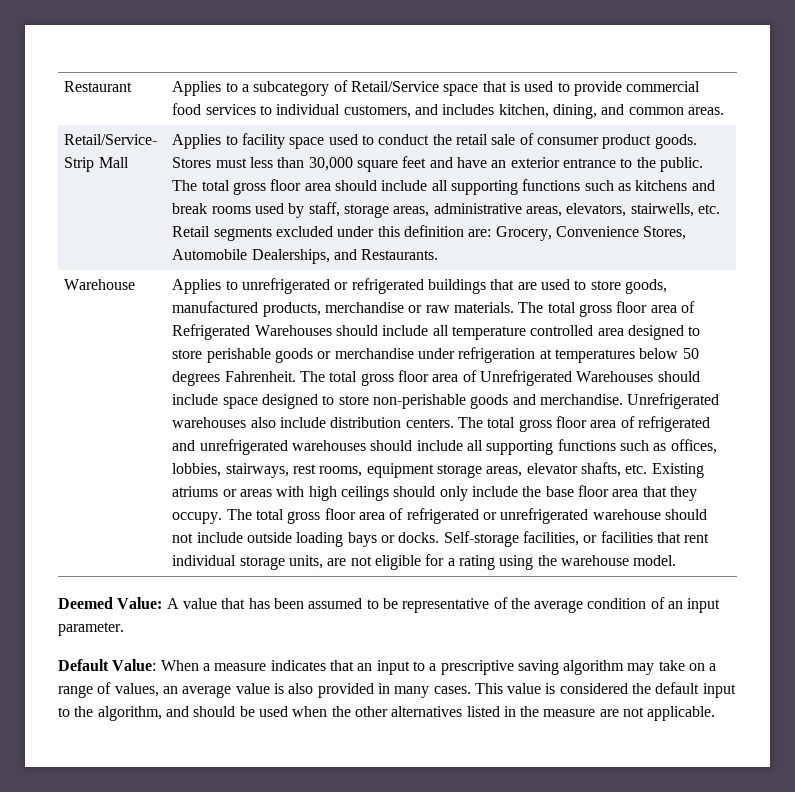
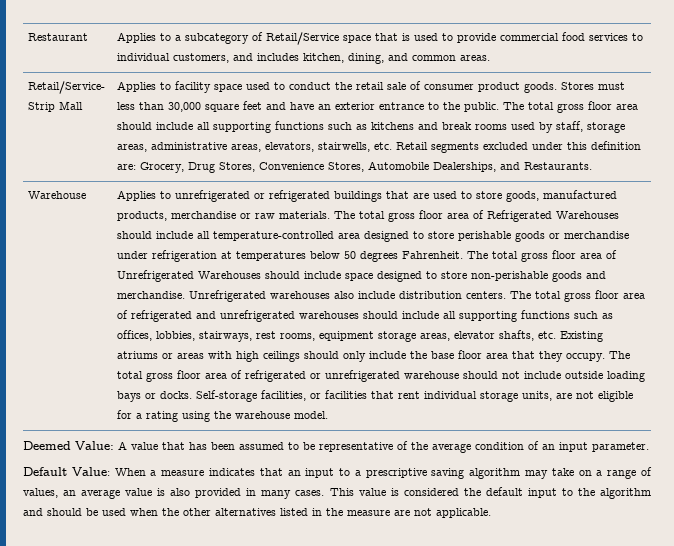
(552, 233) none -> [187,162,255,173] Drug Stores,
[452,325,594,340] temperature controlled -> [212,231,334,241] temperature-controlled
[97,706,162,721] algorithm, -> [599,488,651,499] algorithm

